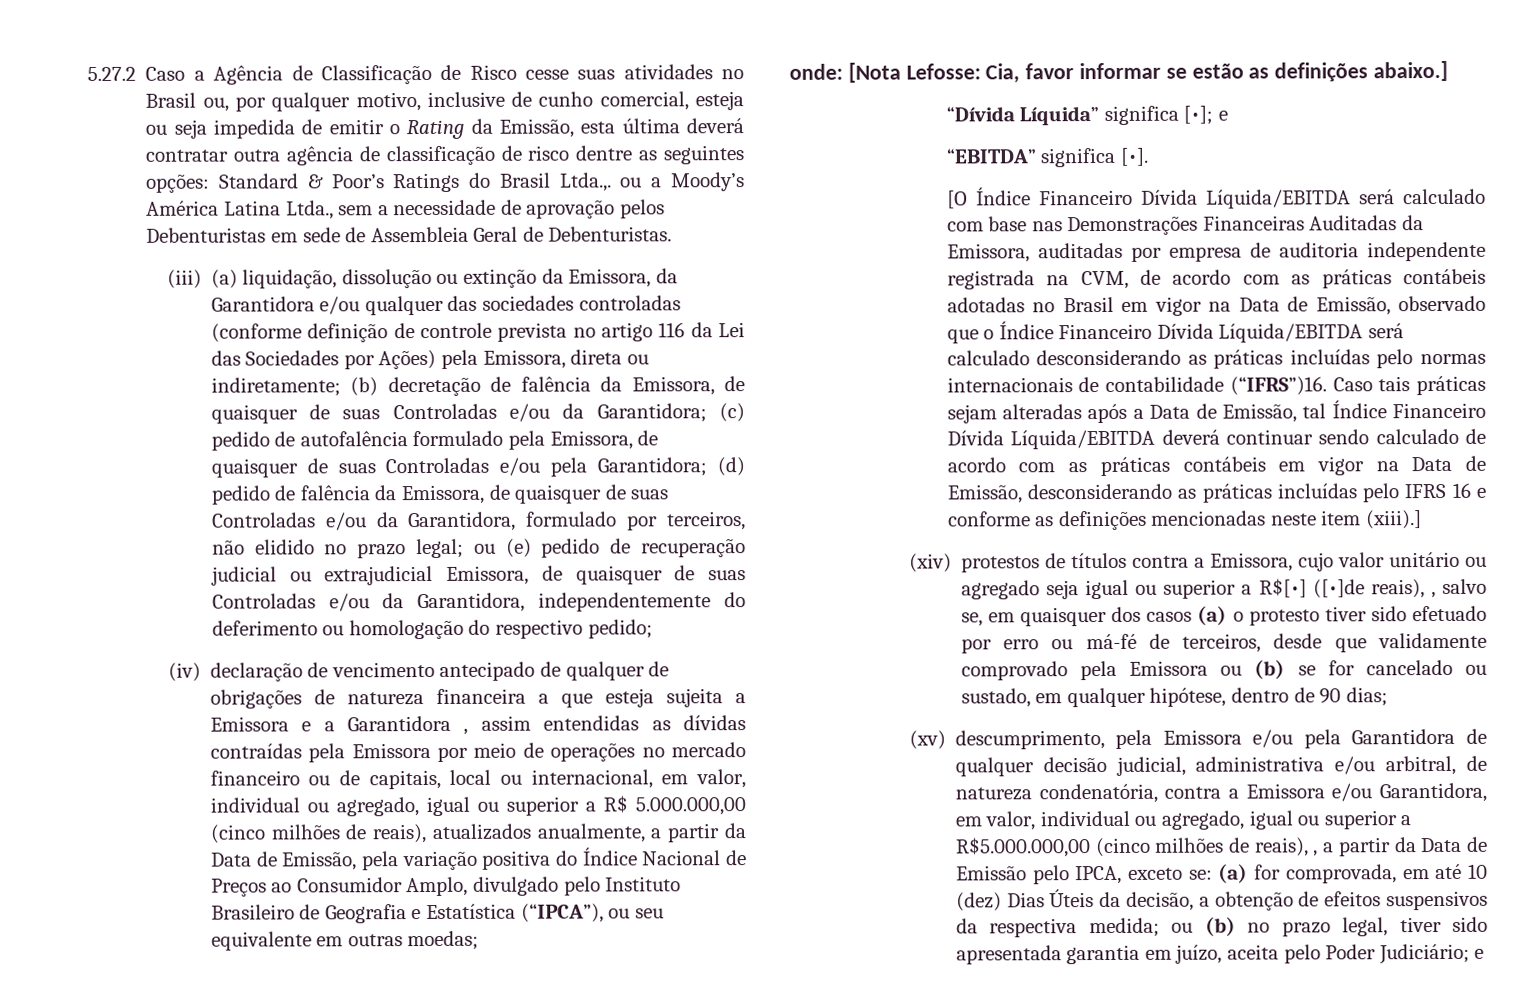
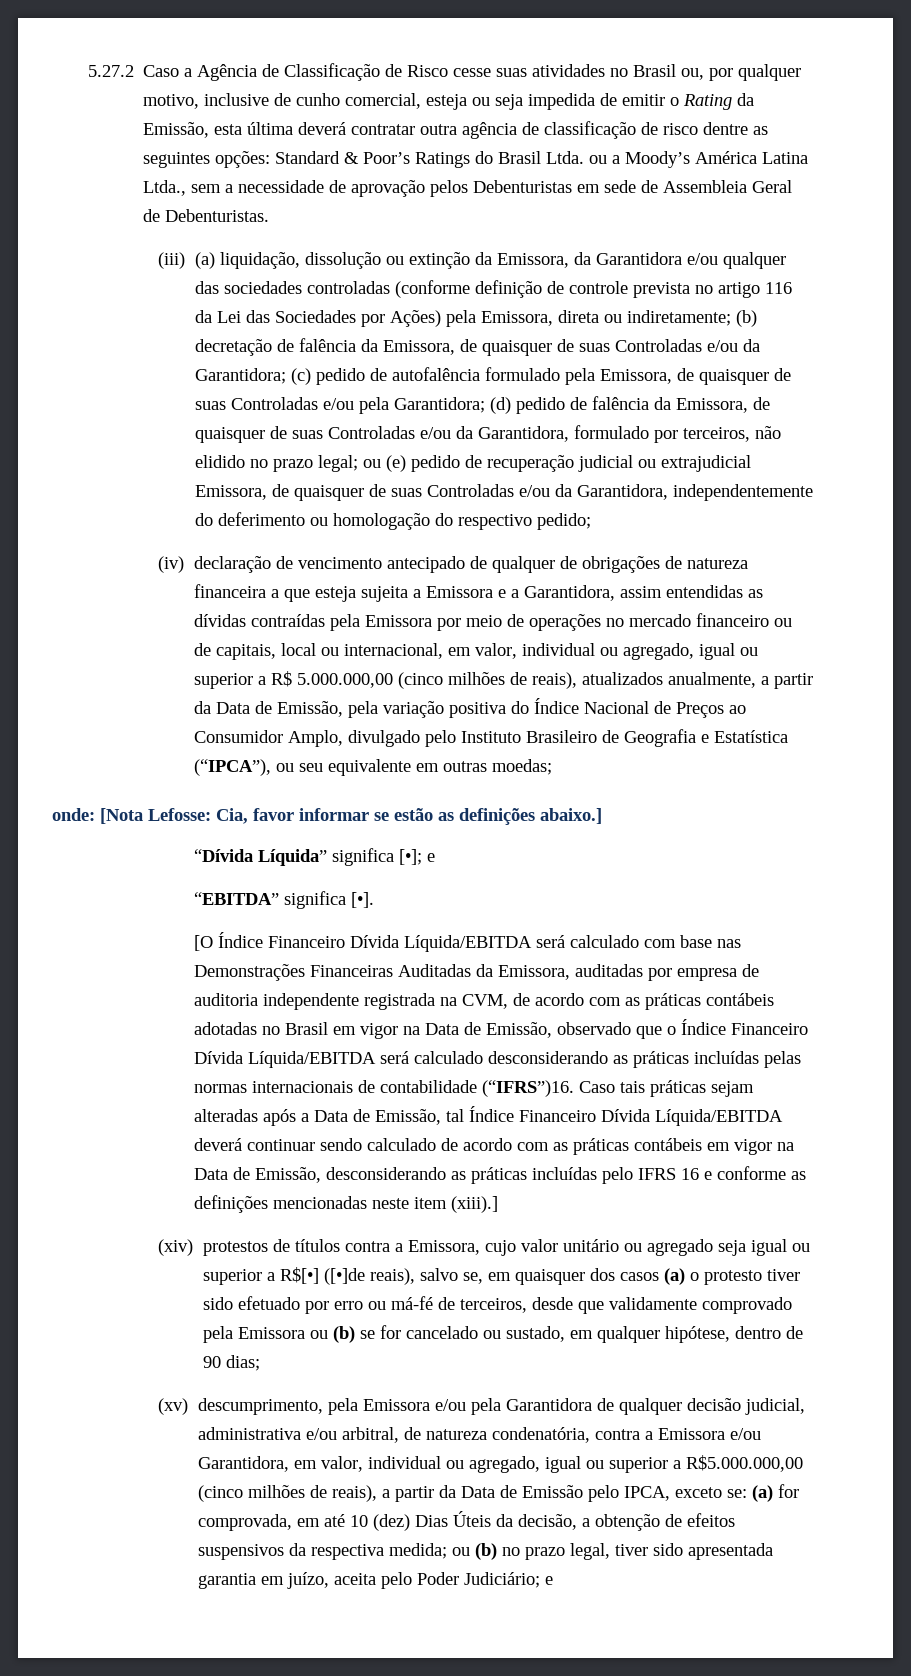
[559,172,612,192] Ltda.,. -> [545,151,584,164] Ltda.
[347,715,469,735] Garantidora , -> [523,585,615,601] Garantidora,
[1376,349,1414,369] pelo -> [763,1051,801,1068] pelas
[1430,592,1436,599] , -> (415, 1276) none
[1313,850,1319,857] , -> (377, 1493) none

